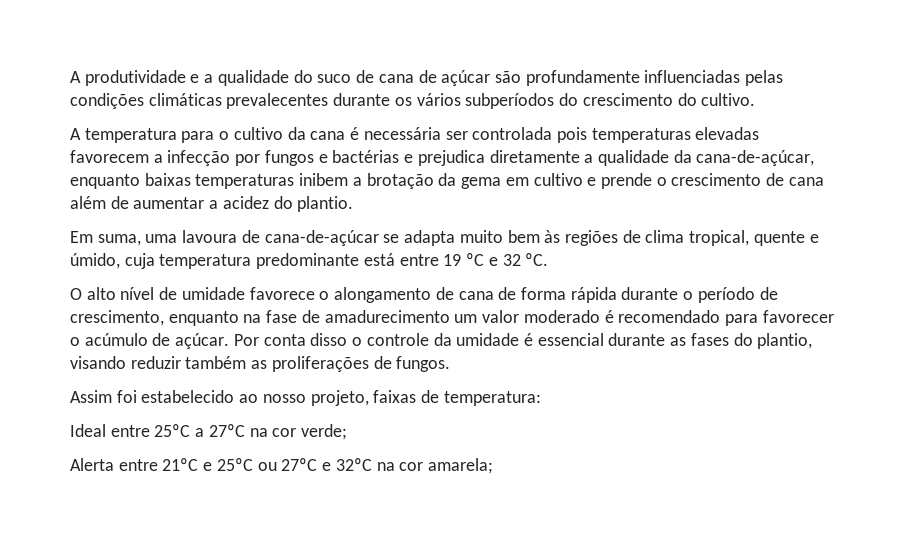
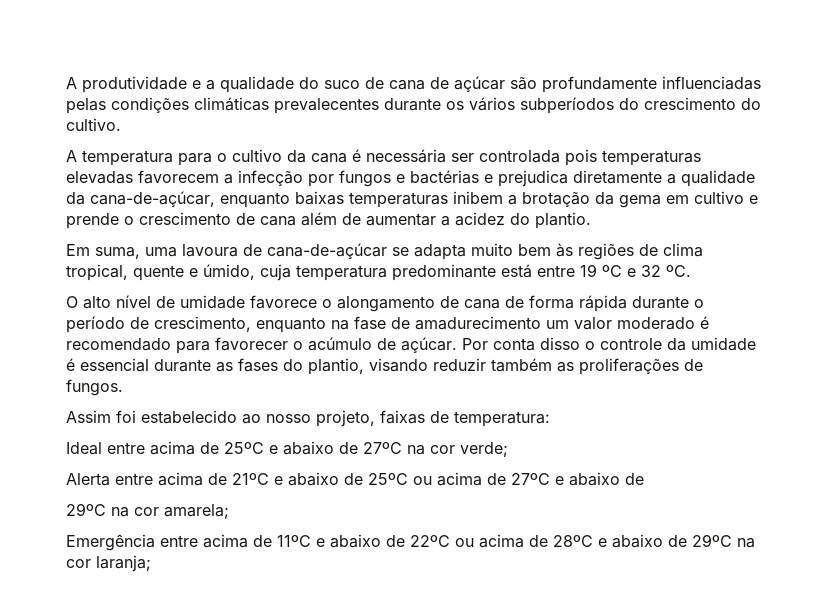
[154,424,205,437] 25ºC a -> [150,441,358,455] acima de 25ºC e abaixo de
[162,458,493,474] 21ºC e 25ºC ou 27ºC e 32ºC na cor amarela; -> [158,472,644,486] [66,503,229,519] [66,534,755,551] [66,555,151,572] acima de 21ºC e abaixo de 25ºC ou acima de 27ºC e abaixo de // 29ºC na cor amarela; // Emergência entre acima de 11ºC e abaixo de 22ºC ou acima de 28ºC e abaixo de 29ºC na cor laranja;

